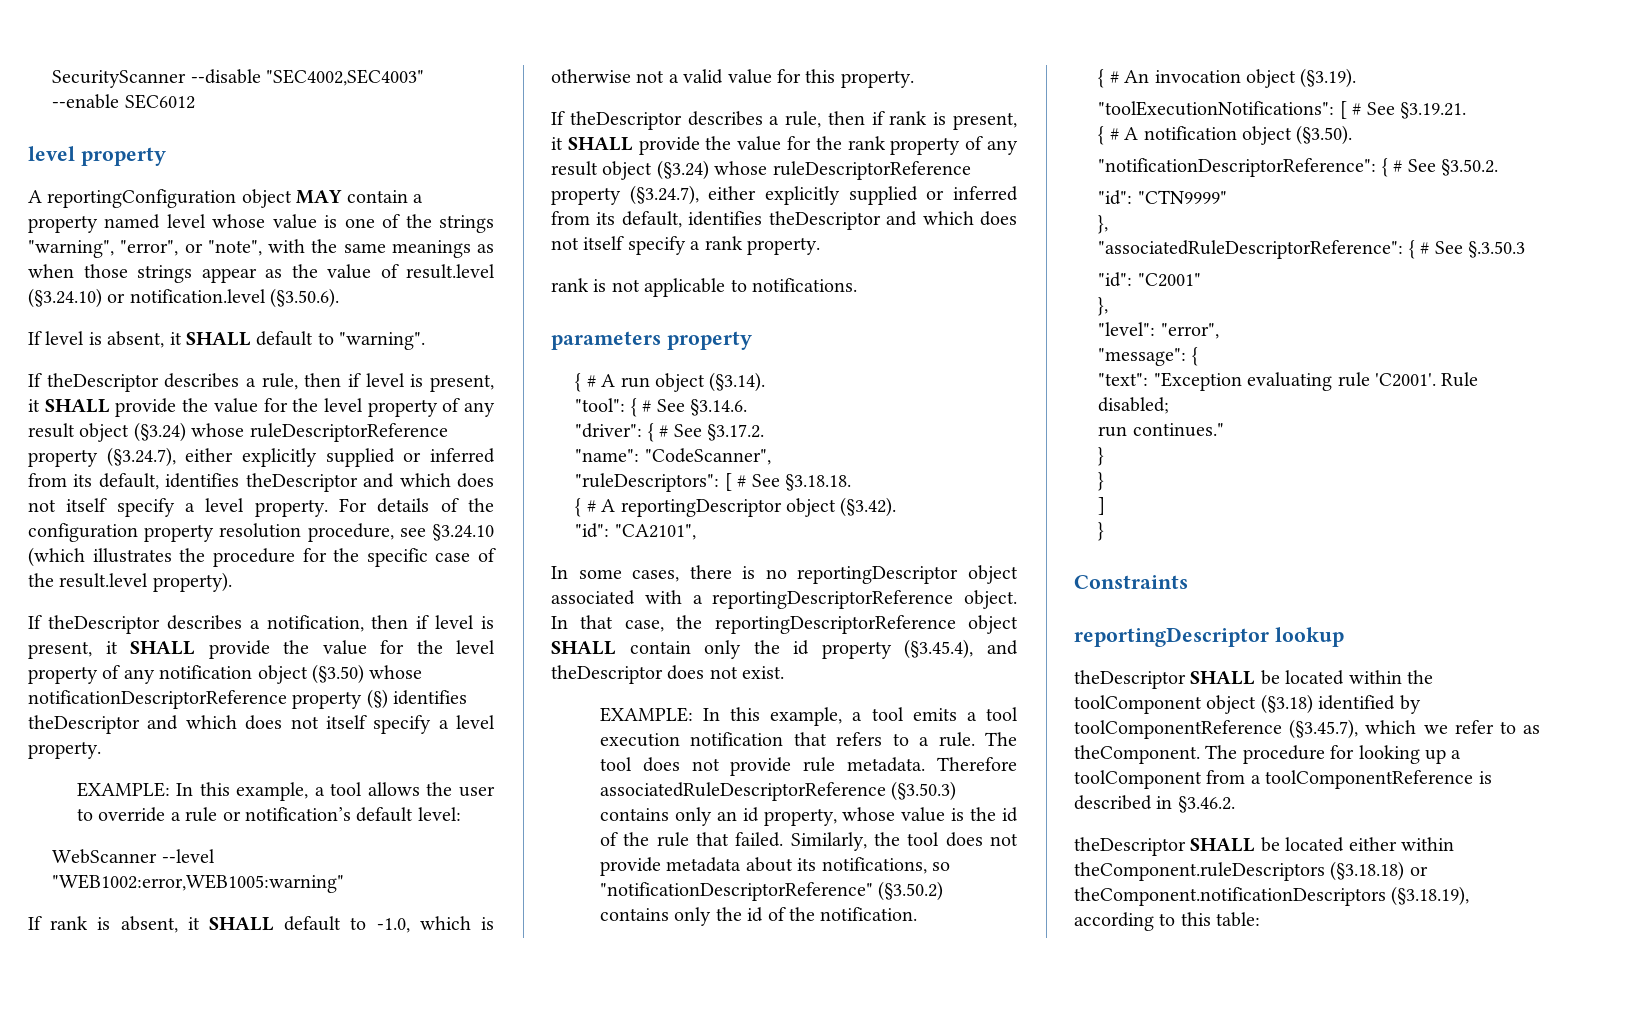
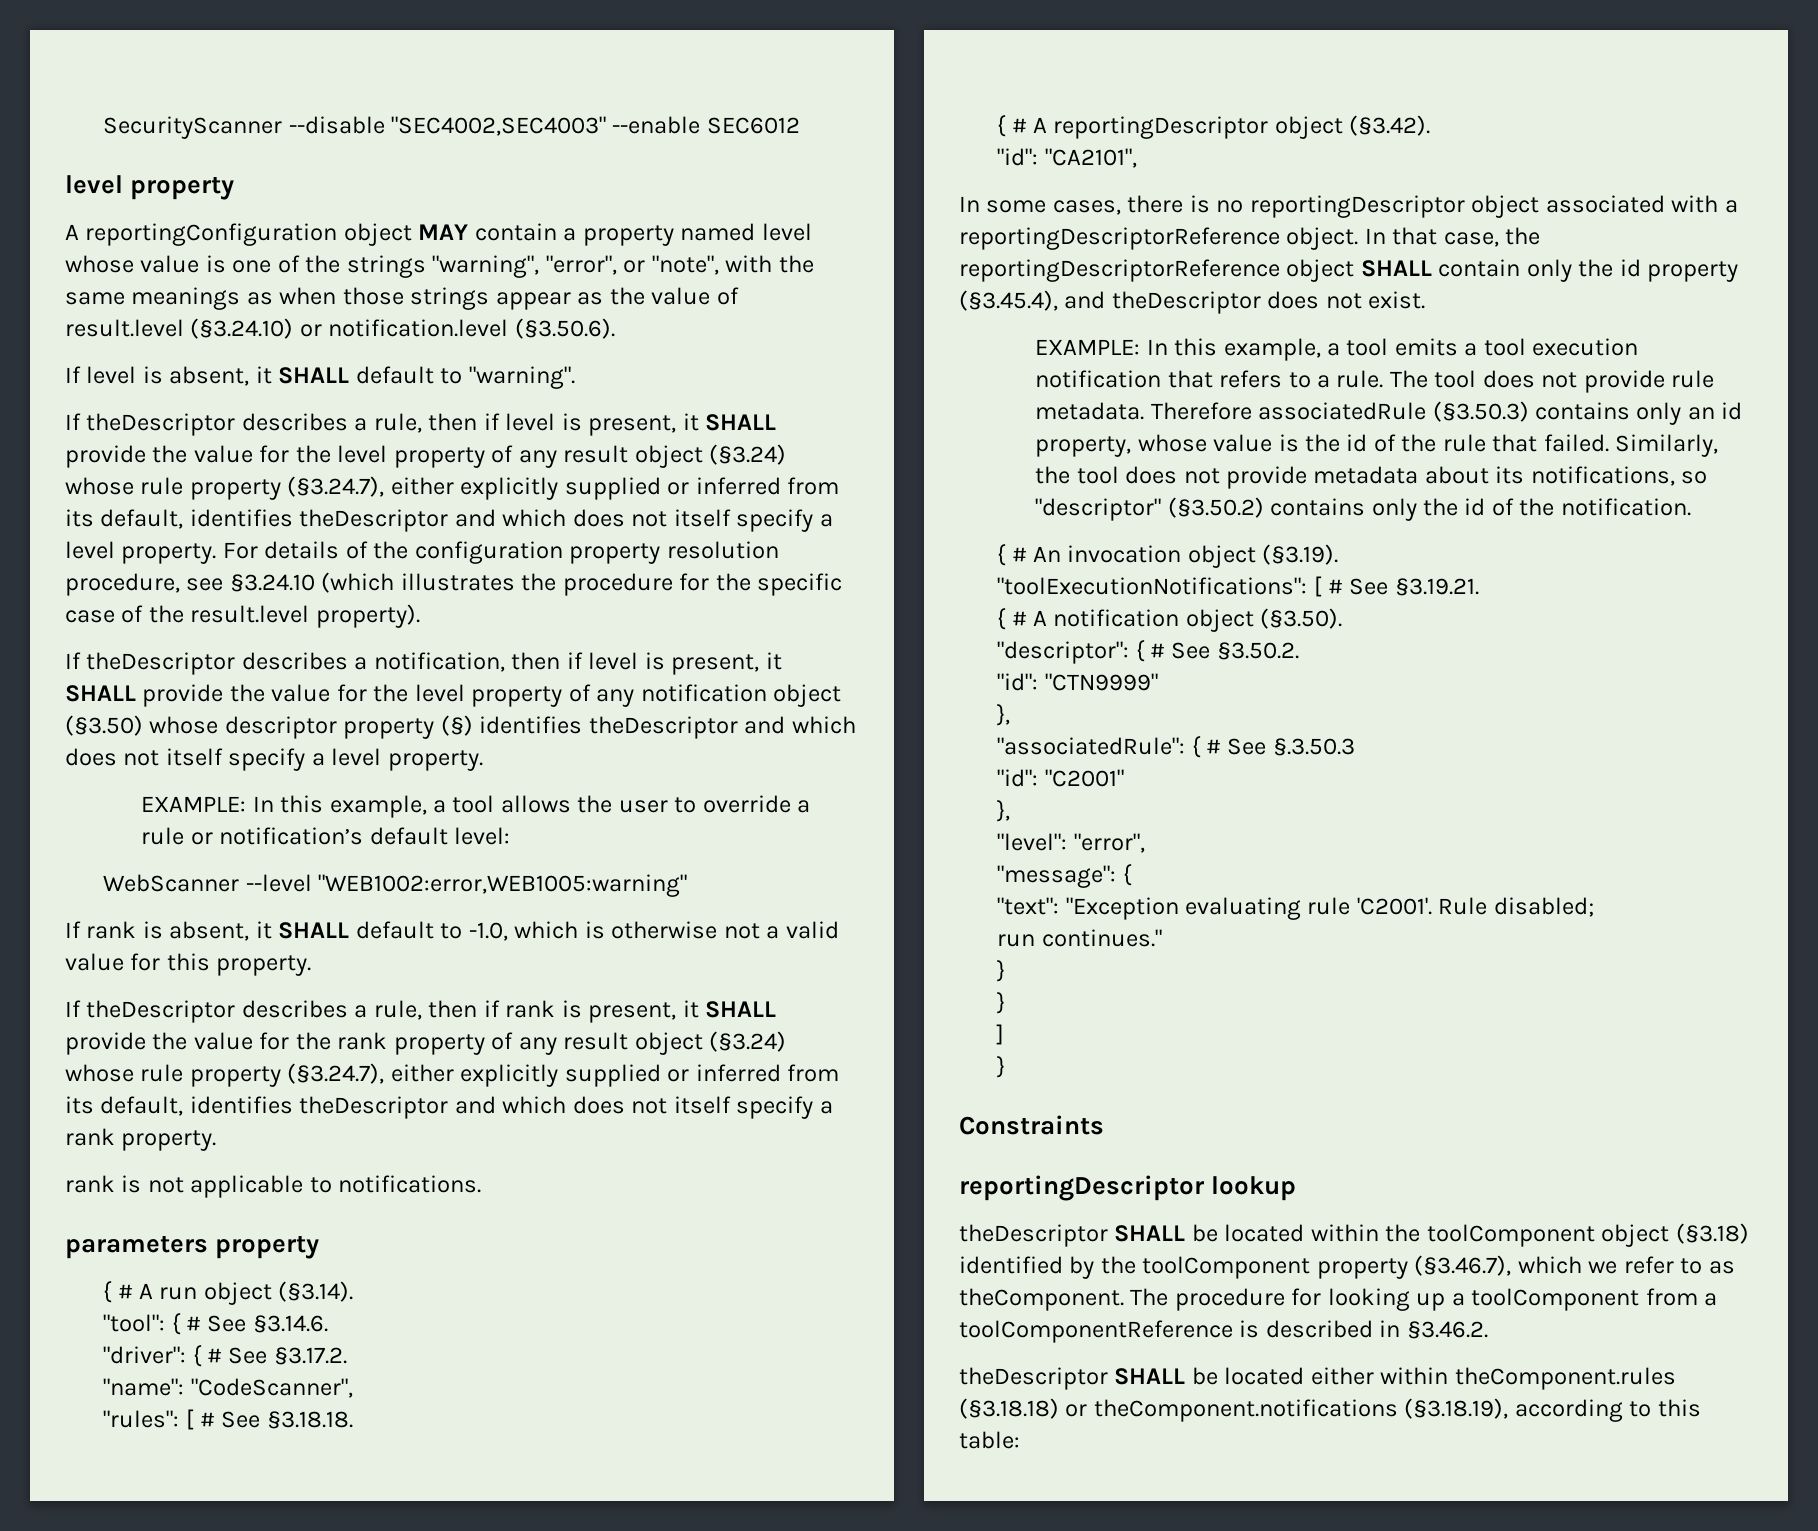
[249,423,448,442] ruleDescriptorReference -> [140,477,184,495] rule
[28,690,287,709] notificationDescriptorReference -> [224,716,337,739] descriptor
[772,161,971,180] ruleDescriptorReference -> [140,1064,184,1082] rule
[575,473,720,492] "ruleDescriptors": -> [103,1410,180,1428] "rules":
[599,782,886,801] associatedRuleDescriptorReference -> [1258,402,1427,420] associatedRule
[599,882,873,901] "notificationDescriptorReference" -> [1035,498,1162,521] "descriptor"
[1098,158,1377,177] "notificationDescriptorReference": -> [997,641,1130,664] "descriptor":
[1098,240,1404,259] "associatedRuleDescriptorReference": -> [997,737,1186,755] "associatedRule":
[1074,719,1359,739] toolComponentReference (§3.45.7), -> [1100,1255,1512,1279] the toolComponent property (§3.46.7),
[1074,862,1325,881] theComponent.ruleDescriptors -> [1454,1367,1676,1390] theComponent.rules
[1074,887,1386,906] theComponent.notificationDescriptors -> [1093,1399,1398,1422] theComponent.notifications

